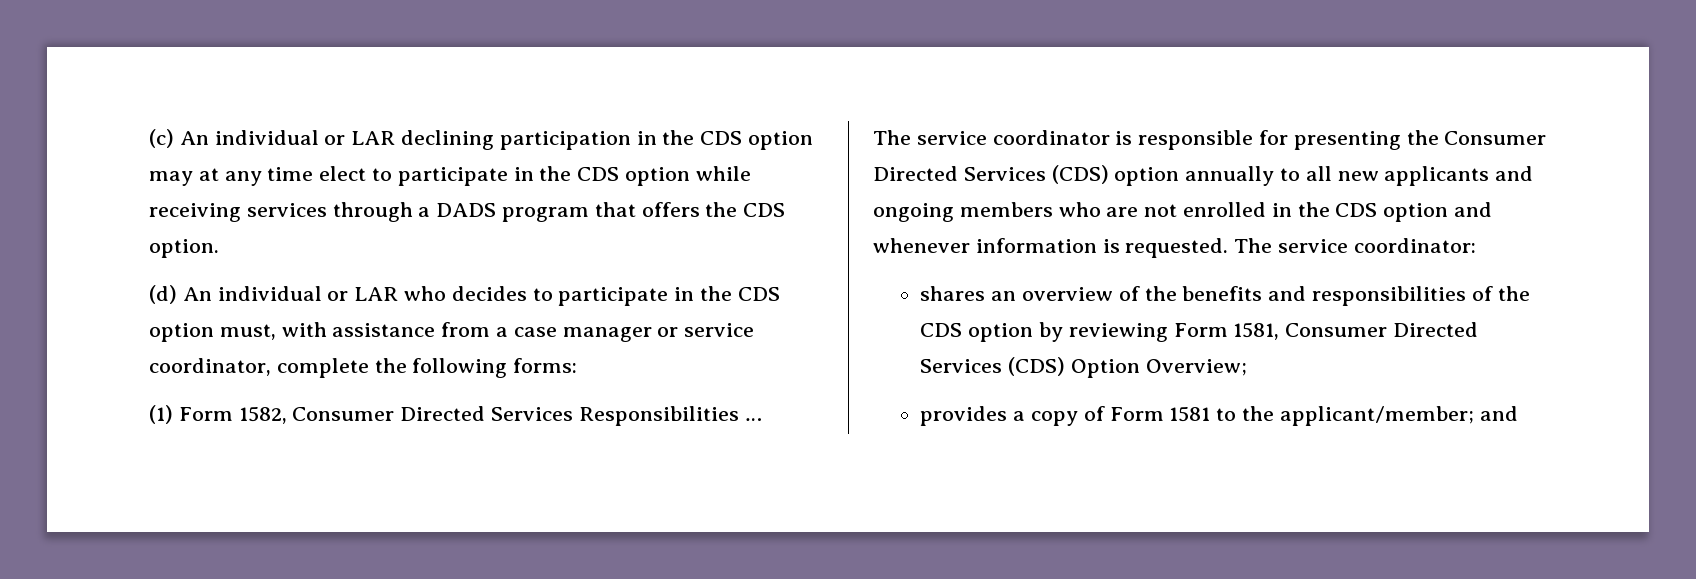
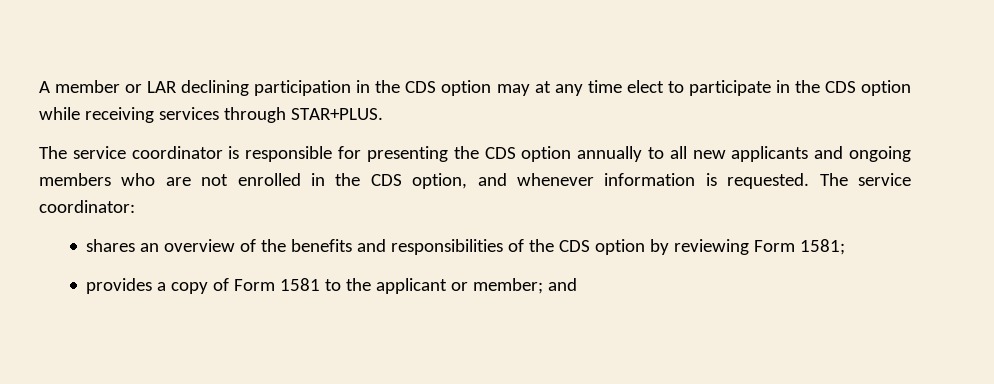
[149,129,319,148] (c) An individual -> [39,80,121,93] A member
[418,202,786,222] [149,239,219,258] [149,285,780,306] [149,322,755,342] [149,358,578,378] [149,405,762,426] a DADS program that offers the CDS option. // (d) An individual or LAR who decides to participate in the CDS option must, with assistance from a case manager or service coordinator, complete the following forms: // (1) Form 1582, Consumer Directed Services Responsibilities … -> [290,108,383,120] STAR+PLUS.
[1444,131,1547,145] [873,165,1109,184] Consumer Directed Services (CDS) -> [484,147,516,159] CDS
[1383,203,1449,222] option -> [412,173,468,189] option,
[1233,322,1479,340] [920,357,1247,378] 1581, Consumer Directed Services (CDS) Option Overview; -> [800,239,846,255] 1581;
[1279,406,1474,426] applicant/member; -> [376,278,544,294] applicant or member;

